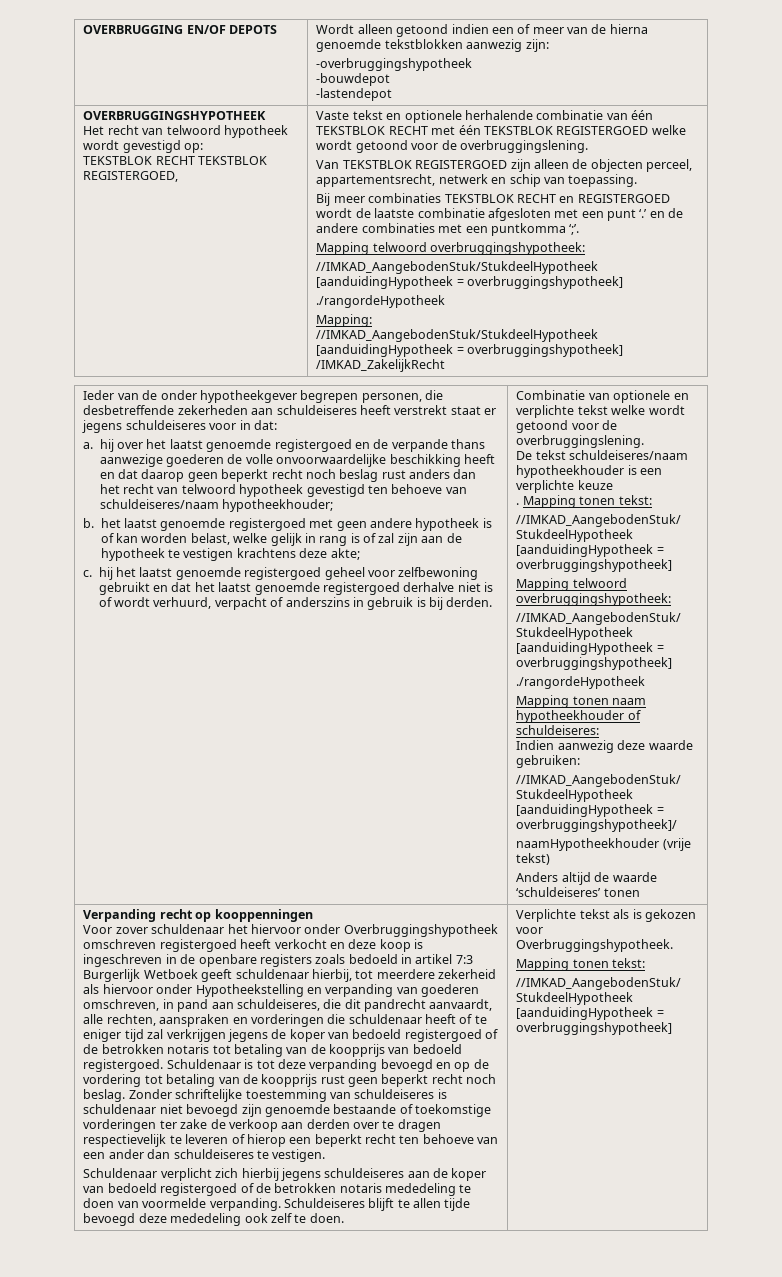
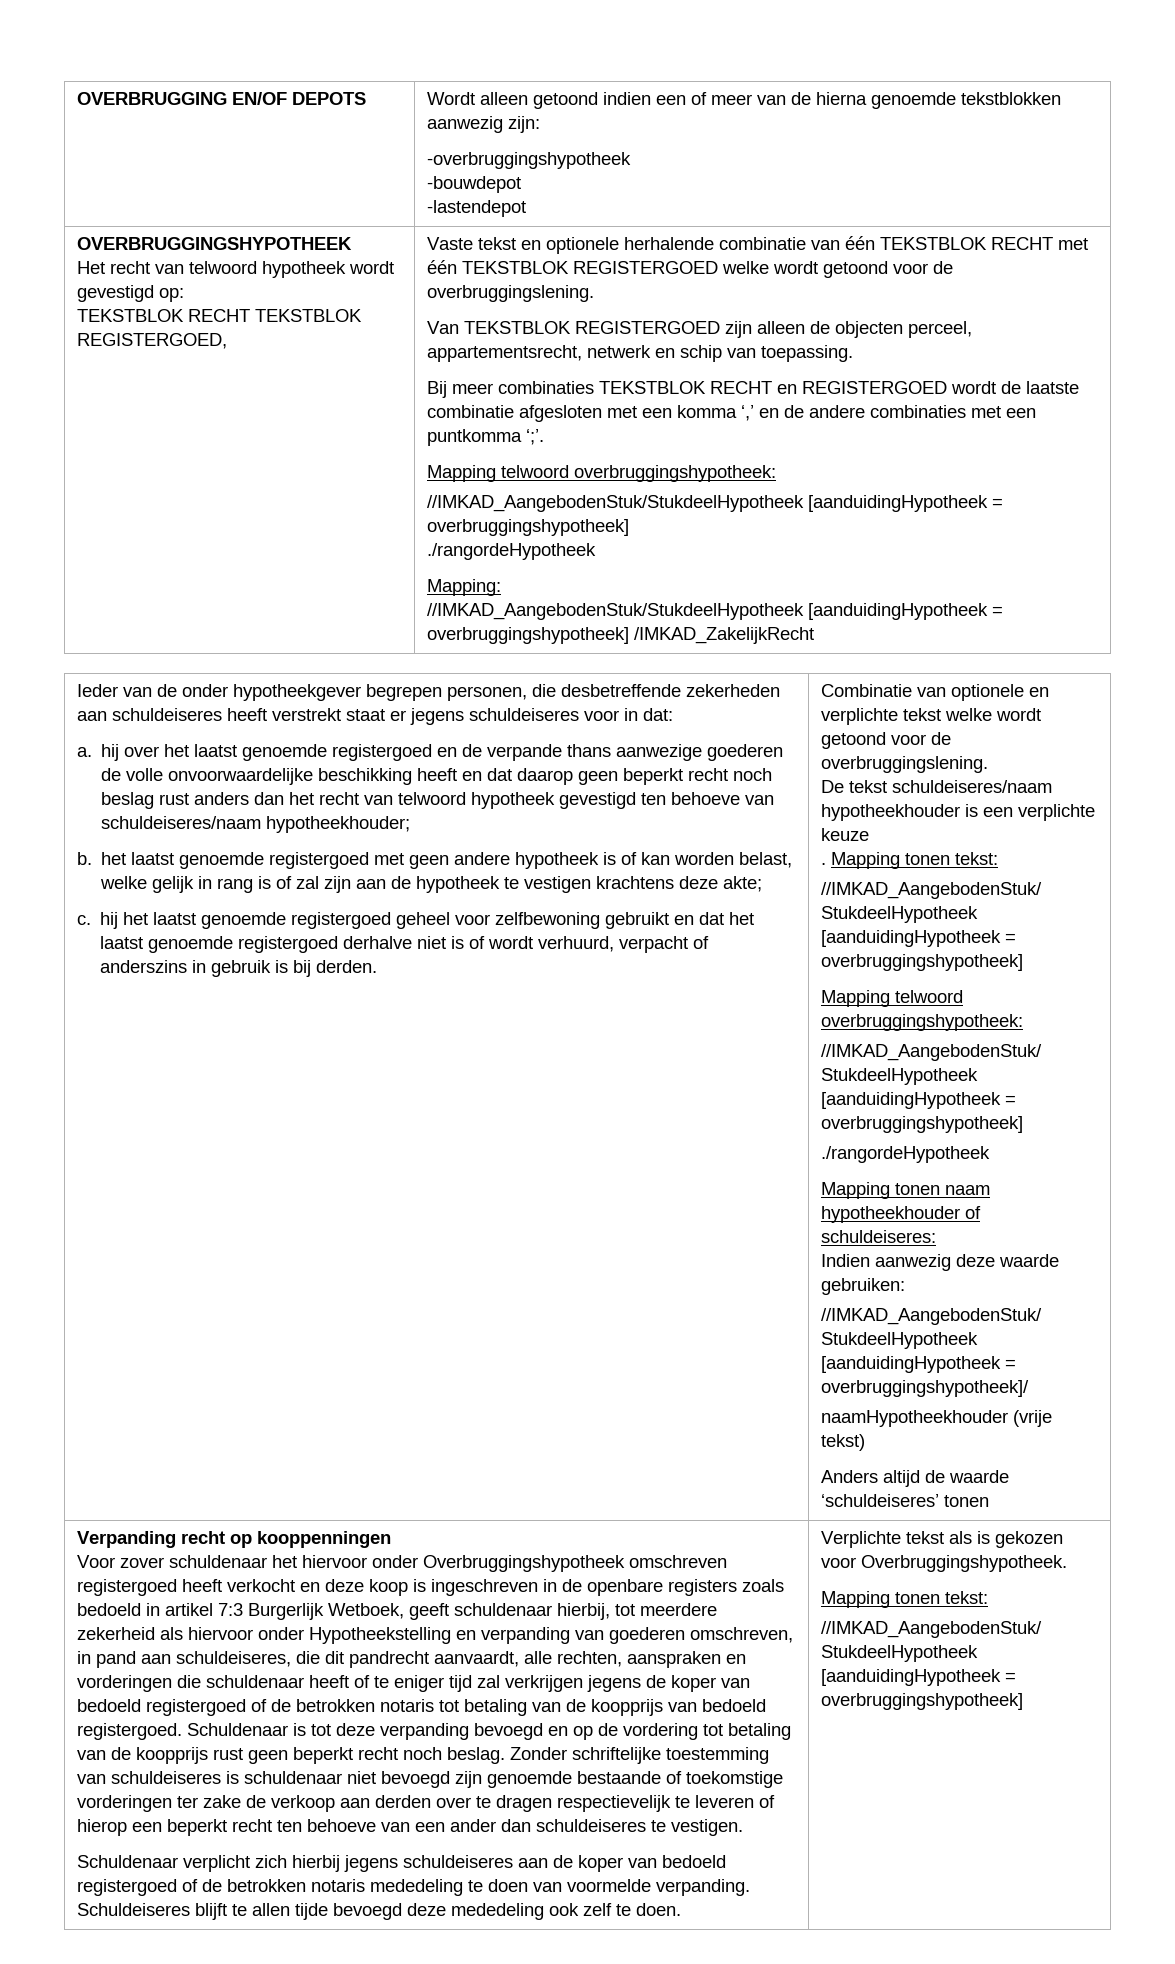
[607,209,648,221] punt ‘.’ -> [676,405,754,421] komma ‘,’
[143,969,198,979] Wetboek -> [327,1603,404,1619] Wetboek,

